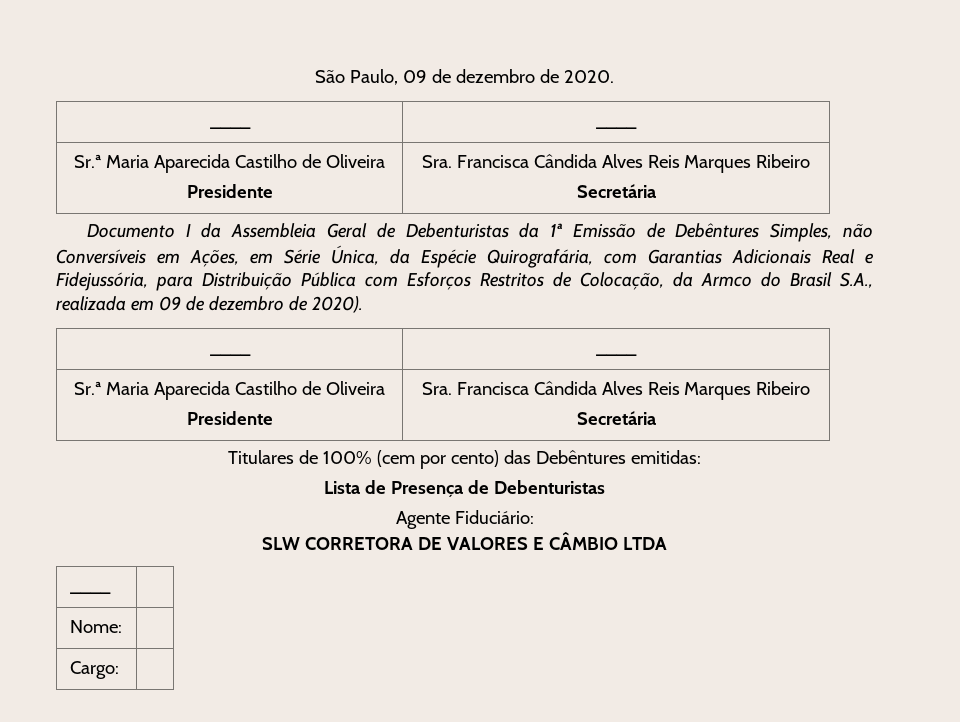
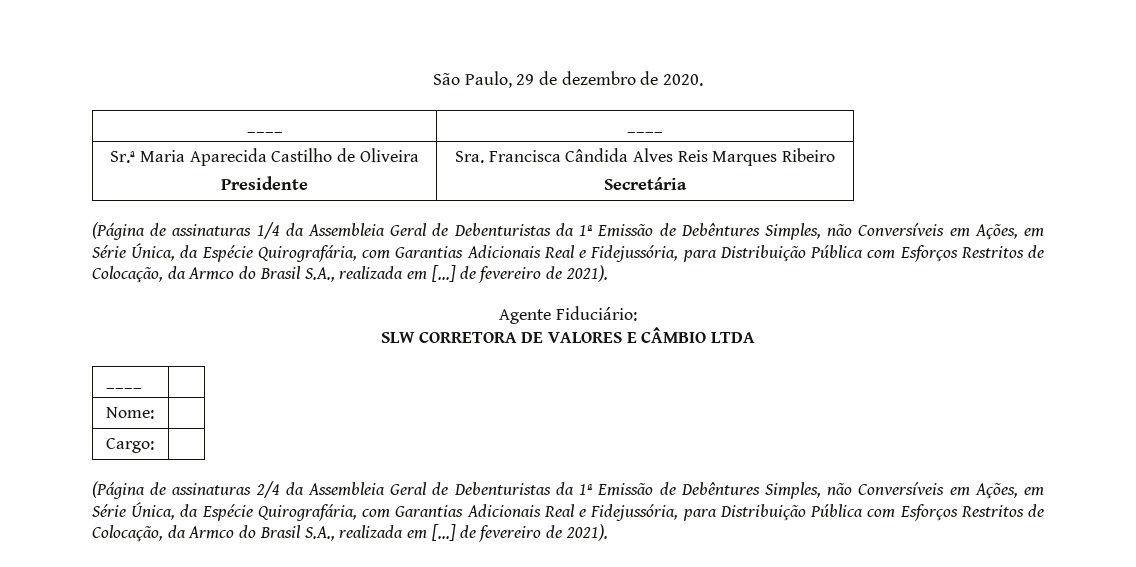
[403,70,428,83] 09 -> [516,74,535,85] 29
[86,224,191,238] Documento I -> [92,222,280,240] (Página de assinaturas 1/4
[158,296,363,313] [209,354,251,356] [596,354,637,356] [74,381,385,400] [186,411,273,425] [421,381,811,400] [576,411,656,425] [228,450,701,469] [324,480,605,497] 09 de dezembro de 2020). // ____ | ____ // Sr.ª Maria Aparecida Castilho de Oliveira // Presidente | Sra. Francisca Cândida Alves Reis Marques Ribeiro // Secretária // Titulares de 100% (cem por cento) das Debêntures emitidas: // Lista de Presença de Debenturistas -> [431,265,608,283] [...] de fevereiro de 2021).
(119, 670) none -> [92,481,1044,499] [92,502,1045,521] [92,524,608,542] // (Página de assinaturas 2/4 da Assembleia Geral de Debenturistas da 1ª Emissão de Debêntures Simples, não Conversíveis em Ações, em Série Única, da Espécie Quirografária, com Garantias Adicionais Real e Fidejussória, para Distribuição Pública com Esforços Restritos de Colocação, da Armco do Brasil S.A., realizada em [...] de fevereiro de 2021).

